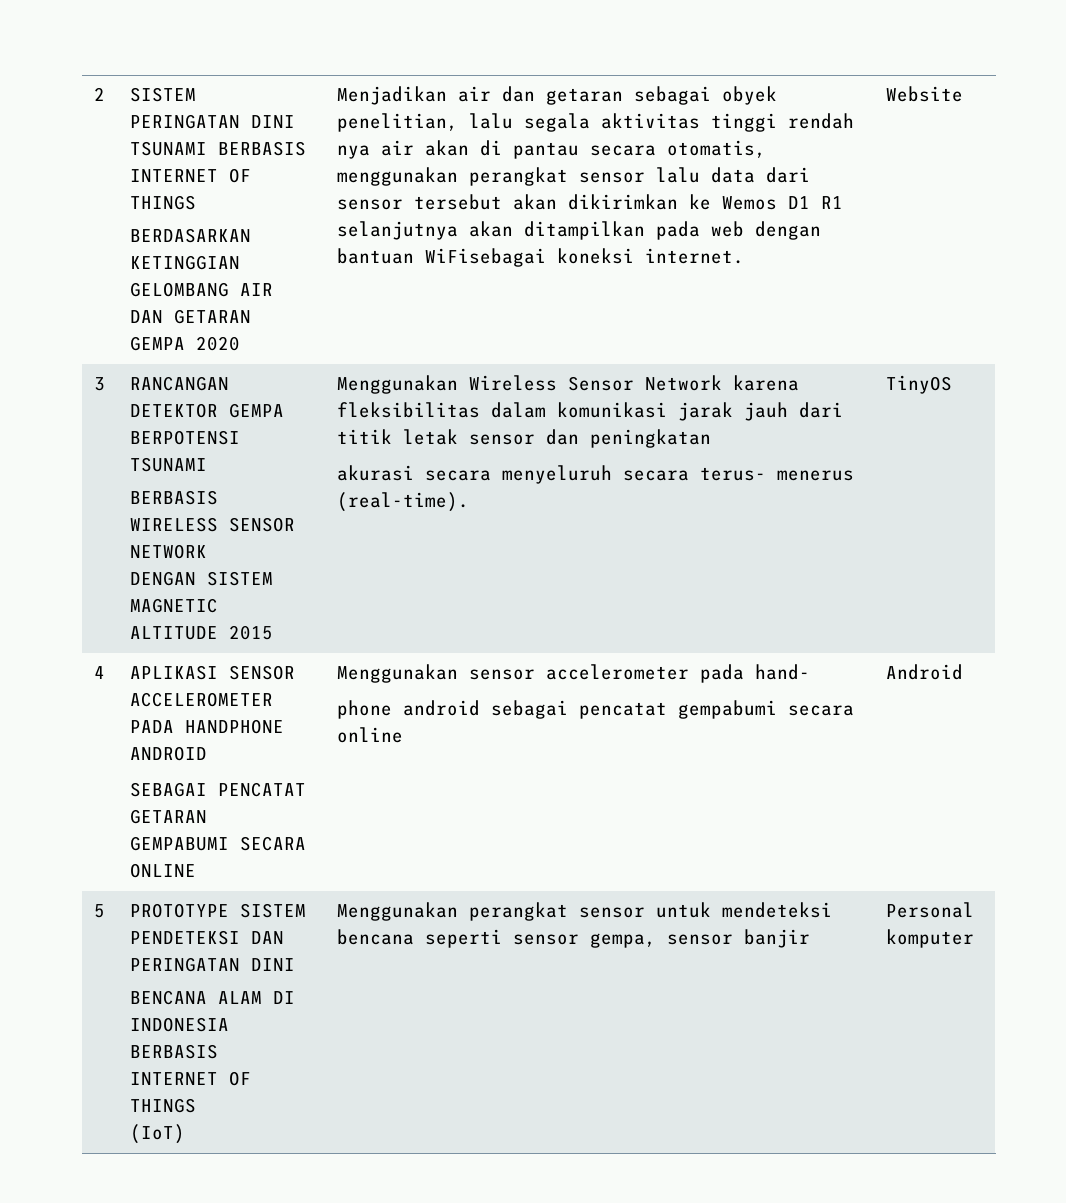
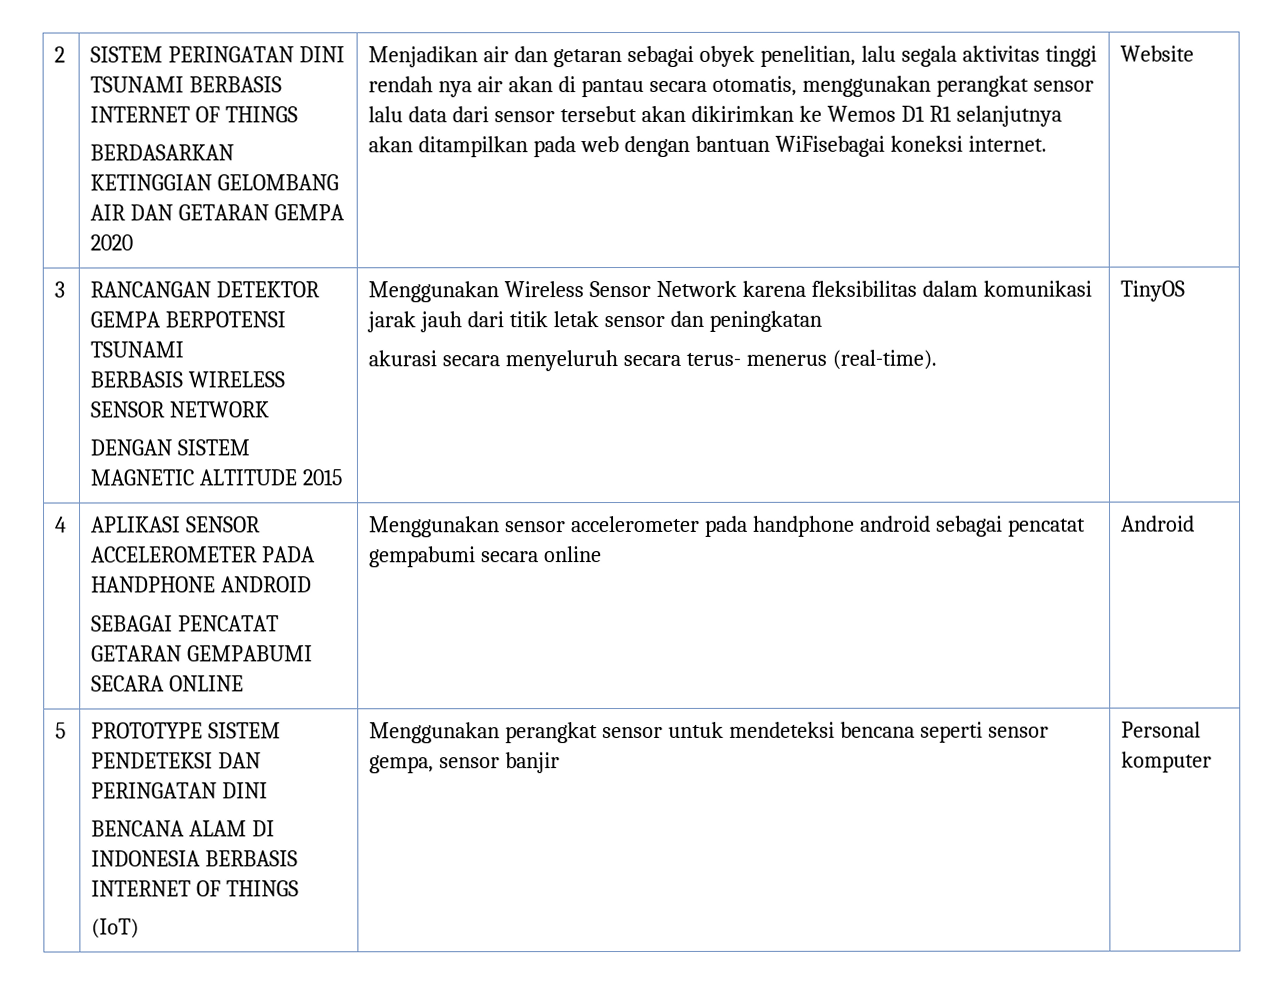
[755,664,811,680] [337,700,393,719] hand- // phone -> [752,515,855,537] handphone

